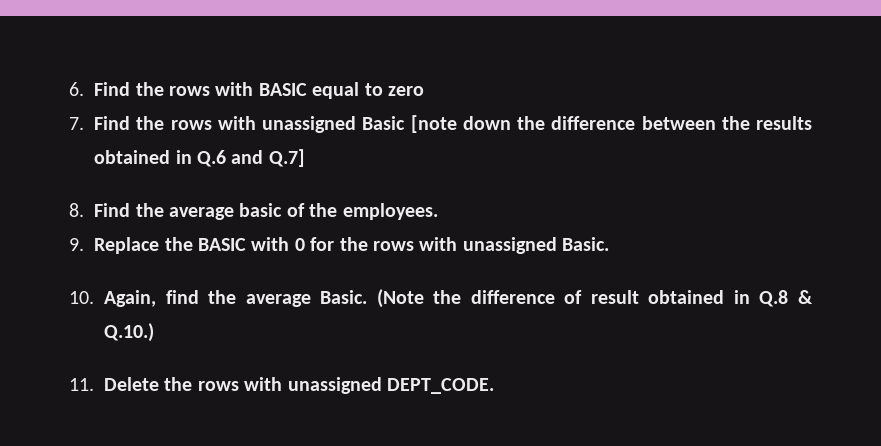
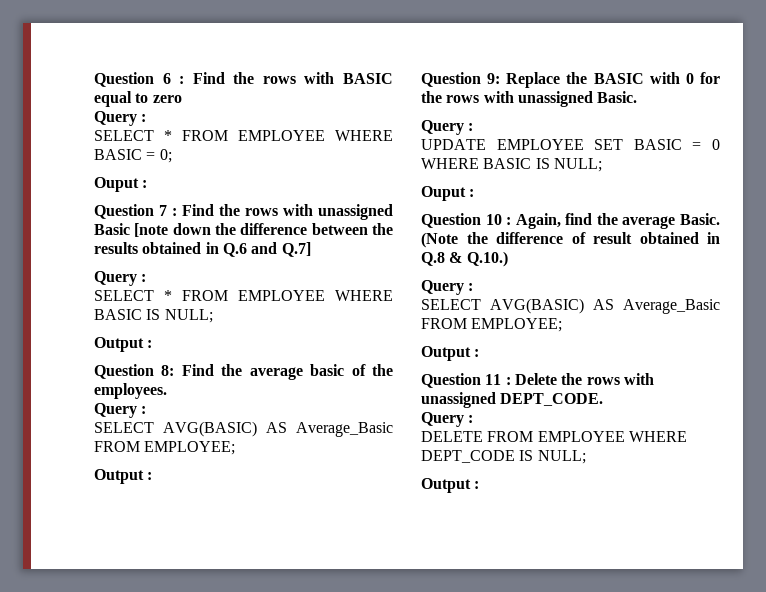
[69,82,84,96] 6. -> [94,72,185,87] Question 6 :
[69,117,84,130] 7. -> [94,111,147,126] [94,130,393,141] [94,149,172,163] [94,177,148,192] [94,204,177,219] Query : // SELECT * FROM EMPLOYEE WHERE BASIC = 0; // Ouput : // Question 7 :
[69,203,84,217] 8. -> [94,271,147,286] [94,290,393,301] [94,309,213,323] [94,337,153,352] [94,364,175,379] Query : // SELECT * FROM EMPLOYEE WHERE BASIC IS NULL; // Output : // Question 8:
[69,238,84,251] 9. -> [94,403,147,418] [94,421,393,437] [94,441,236,455] [94,469,153,484] [421,72,501,87] Query : // SELECT AVG(BASIC) AS Average_Basic FROM EMPLOYEE; // Output : // Question 9:
[69,291,94,304] 10. -> [421,120,474,135] [421,139,720,150] [421,158,602,172] [421,186,475,201] [421,213,512,228] Query : // UPDATE EMPLOYEE SET BASIC = 0 WHERE BASIC IS NULL; // Ouput : // Question 10 :
[69,378,94,391] 11. -> [421,280,474,295] [421,298,720,314] [421,318,563,332] [421,346,480,361] [421,373,511,388] Query : // SELECT AVG(BASIC) AS Average_Basic FROM EMPLOYEE; // Output : // Question 11 :
(494, 386) none -> [421,412,474,427] [421,431,687,442] [421,450,586,464] [421,478,480,493] // Query : // DELETE FROM EMPLOYEE WHERE DEPT_CODE IS NULL; // Output :

